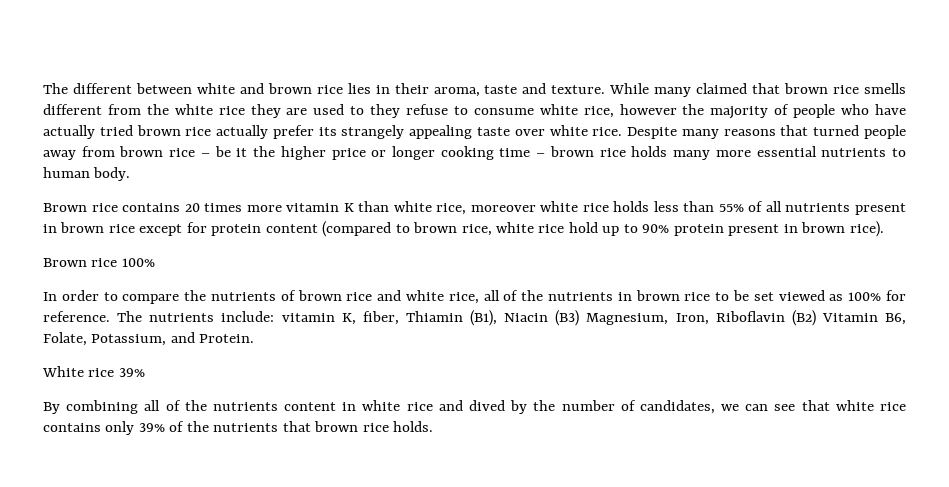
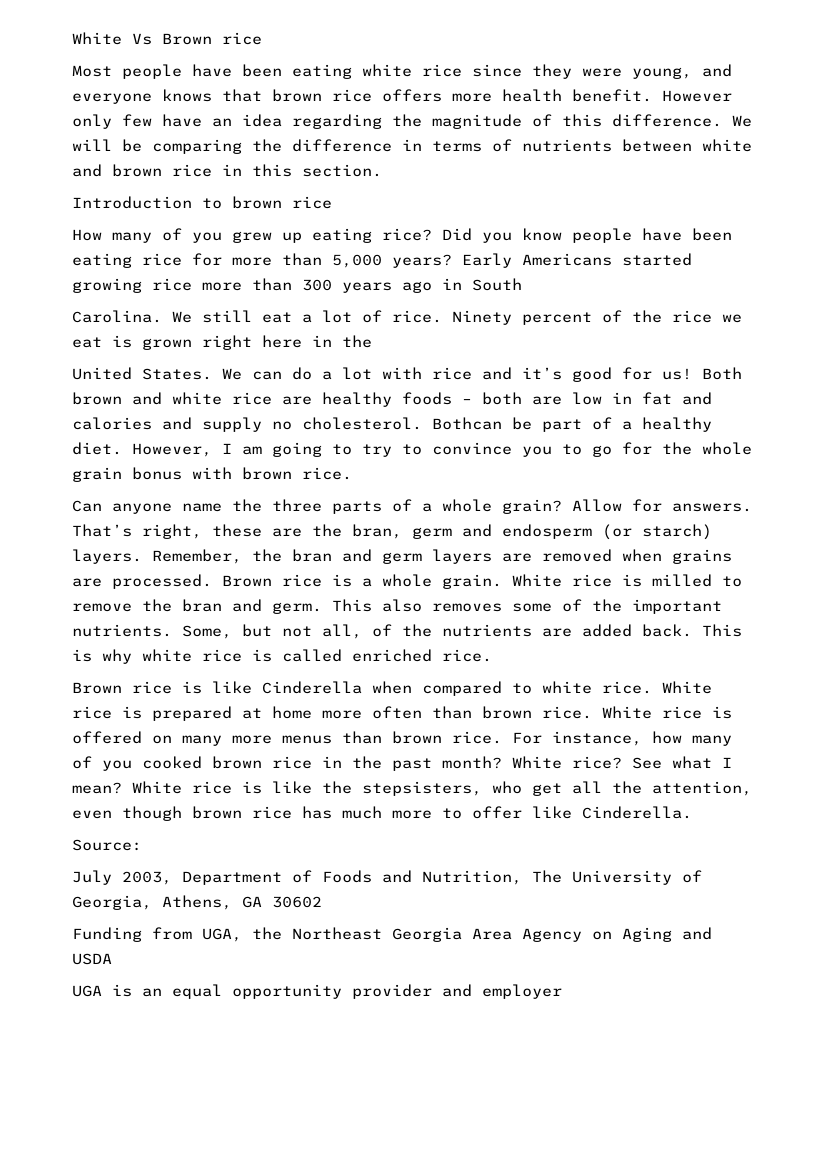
[43,83,132,94] The different -> [72,32,262,45] [72,64,732,79] [72,89,732,104] [72,114,752,129] [72,139,612,154] White Vs Brown rice // Most people have been eating white rice since they were young, and everyone knows that brown rice offers more health benefit. However only few have an idea regarding the magnitude of this difference. We will be comparing the difference in terms of nutrients
[347,83,907,97] [43,104,907,119] [43,125,907,139] [43,146,907,160] [43,167,131,181] [43,201,906,215] [43,221,884,237] [43,258,155,267] [43,290,906,304] [43,310,906,326] [43,332,255,346] [42,366,145,377] [43,400,906,414] [43,421,434,435] lies in their aroma, taste and texture. While many claimed that brown rice smells different from the white rice they are used to they refuse to consume white rice, however the majority of people who have actually tried brown rice actually prefer its strangely appealing taste over white rice. Despite many reasons that turned people away from brown rice – be it the higher price or longer cooking time – brown rice holds many more essential nutrients to human body. // Brown rice contains 20 times more vitamin K than white rice, moreover white rice holds less than 55% of all nutrients present in brown rice except for protein content (compared to brown rice, white rice hold up to 90% protein present in brown rice). // Brown rice 100% // In order to compare the nutrients of brown rice and white rice, all of the nutrients in brown rice to be set viewed as 100% for reference. The nutrients include: vitamin K, fiber, Thiamin (B1), Niacin (B3) Magnesium, Iron, Riboflavin (B2) Vitamin B6, Folate, Potassium, and Protein. // White rice 39% // By combining all of the nutrients content in white rice and dived by the number of candidates, we can see that white rice contains only 39% of the nutrients that brown rice holds. -> [222,164,382,177] [72,196,332,209] [72,228,732,243] [72,253,692,268] [72,278,522,293] [72,310,742,325] [72,335,372,350] [72,367,742,382] [72,392,712,407] [72,417,712,432] [72,442,752,457] [72,467,352,482] [72,499,752,514] [72,524,712,540] [72,549,732,564] [72,574,742,589] [72,599,722,614] [72,624,742,639] [72,649,492,664] [72,681,712,696] [72,706,732,721] [72,731,732,746] [72,756,732,771] [72,781,752,796] [72,806,692,821] [72,839,142,851] [72,870,702,885] [72,895,322,910] [72,927,712,942] [72,953,112,965] [72,984,562,999] in this section. // Introduction to brown rice // How many of you grew up eating rice? Did you know people have been eating rice for more than 5,000 years? Early Americans started growing rice more than 300 years ago in South // Carolina. We still eat a lot of rice. Ninety percent of the rice we eat is grown right here in the // United States. We can do a lot with rice and it’s good for us! Both brown and white rice are healthy foods – both are low in fat and calories and supply no cholesterol. Bothcan be part of a healthy diet. However, I am going to try to convince you to go for the whole grain bonus with brown rice. // Can anyone name the three parts of a whole grain? Allow for answers. That’s right, these are the bran, germ and endosperm (or starch) layers. Remember, the bran and germ layers are removed when grains are processed. Brown rice is a whole grain. White rice is milled to remove the bran and germ. This also removes some of the important nutrients. Some, but not all, of the nutrients are added back. This is why white rice is called enriched rice. // Brown rice is like Cinderella when compared to white rice. White rice is prepared at home more often than brown rice. White rice is offered on many more menus than brown rice. For instance, how many of you cooked brown rice in the past month? White rice? See what I mean? White rice is like the stepsisters, who get all the attention, even though brown rice has much more to offer like Cinderella. // Source: // July 2003, Department of Foods and Nutrition, The University of Georgia, Athens, GA 30602 // Funding from UGA, the Northeast Georgia Area Agency on Aging and USDA // UGA is an equal opportunity provider and employer

